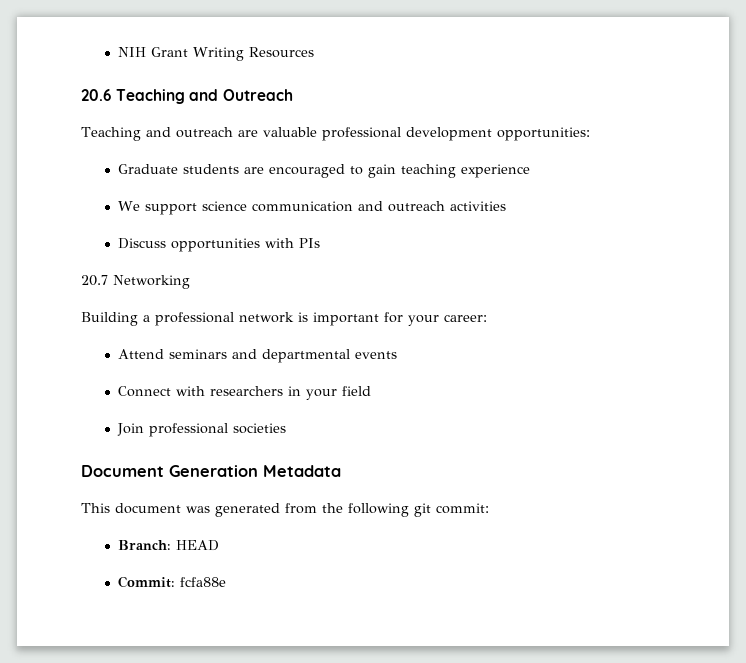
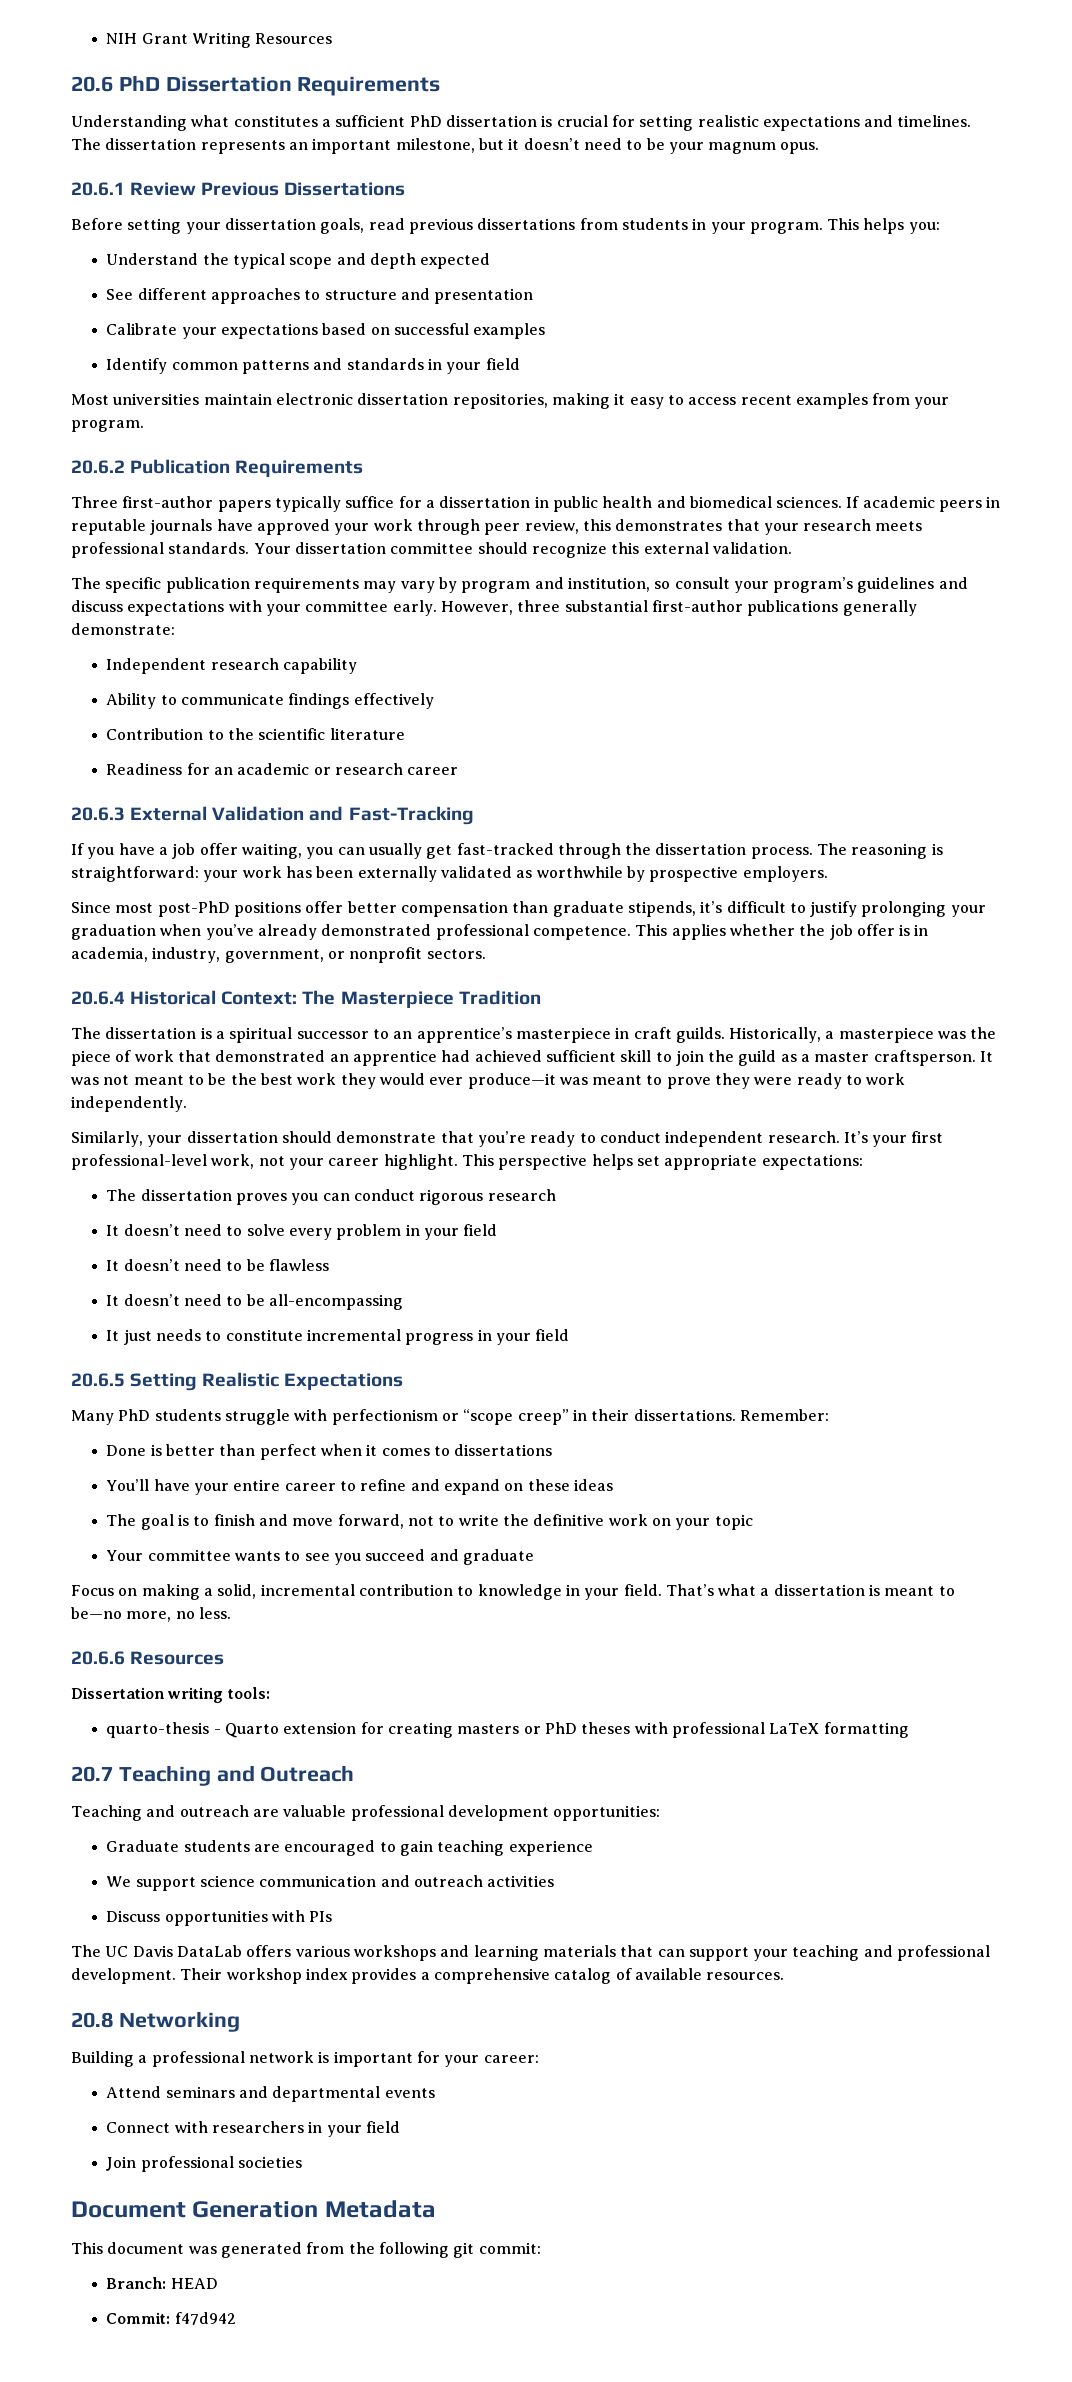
(112, 95) none -> [118,75,441,96] [71,115,972,131] [71,138,820,154] [71,182,406,196] [71,218,940,234] [106,253,491,269] [106,288,534,304] [106,323,546,339] [106,358,520,374] [71,393,950,409] [71,420,144,432] [71,459,364,477] [71,496,1001,512] [71,519,923,535] [71,542,792,558] [71,577,968,593] [71,600,917,616] [71,623,175,635] [106,658,358,674] [106,693,434,709] [106,728,405,740] [106,763,459,775] [71,806,474,825] [71,843,943,859] [71,866,828,882] [71,901,986,917] [71,924,929,940] [71,947,486,963] [71,990,541,1008] [71,1027,997,1043] [71,1050,994,1066] [71,1073,906,1089] [71,1096,187,1112] [71,1131,944,1147] [71,1154,863,1170] [106,1189,556,1205] [106,1224,498,1240] [106,1259,330,1271] [106,1294,404,1310] [106,1329,570,1345] [71,1372,404,1391] [71,1409,829,1425] [106,1444,553,1460] [106,1479,613,1495] [106,1514,753,1530] [106,1549,535,1565] [71,1584,955,1600] [71,1607,231,1622] [71,1651,225,1665] [71,1687,270,1703] [106,1722,909,1738] [71,1766,113,1782] PhD Dissertation Requirements // Understanding what constitutes a sufficient PhD dissertation is crucial for setting realistic expectations and timelines. The dissertation represents an important milestone, but it doesn’t need to be your magnum opus. // 20.6.1 Review Previous Dissertations // Before setting your dissertation goals, read previous dissertations from students in your program. This helps you: // Understand the typical scope and depth expected // See different approaches to structure and presentation // Calibrate your expectations based on successful examples // Identify common patterns and standards in your field // Most universities maintain electronic dissertation repositories, making it easy to access recent examples from your program. // 20.6.2 Publication Requirements // Three first-author papers typically suffice for a dissertation in public health and biomedical sciences. If academic peers in reputable journals have approved your work through peer review, this demonstrates that your research meets professional standards. Your dissertation committee should recognize this external validation. // The specific publication requirements may vary by program and institution, so consult your program’s guidelines and discuss expectations with your committee early. However, three substantial first-author publications generally demonstrate: // Independent research capability // Ability to communicate findings effectively // Contribution to the scientific literature // Readiness for an academic or research career // 20.6.3 External Validation and Fast-Tracking // If you have a job offer waiting, you can usually get fast-tracked through the dissertation process. The reasoning is straightforward: your work has been externally validated as worthwhile by prospective employers. // Since most post-PhD positions offer better compensation than graduate stipends, it’s difficult to justify prolonging your graduation when you’ve already demonstrated professional competence. This applies whether the job offer is in academia, industry, government, or nonprofit sectors. // 20.6.4 Historical Context: The Masterpiece Tradition // The dissertation is a spiritual successor to an apprentice’s masterpiece in craft guilds. Historically, a masterpiece was the piece of work that demonstrated an apprentice had achieved sufficient skill to join the guild as a master craftsperson. It was not meant to be the best work they would ever produce—it was meant to prove they were ready to work independently. // Similarly, your dissertation should demonstrate that you’re ready to conduct independent research. It’s your first professional-level work, not your career highlight. This perspective helps set appropriate expectations: // The dissertation proves you can conduct rigorous research // It doesn’t need to solve every problem in your field // It doesn’t need to be flawless // It doesn’t need to be all-encompassing // It just needs to constitute incremental progress in your field // 20.6.5 Setting Realistic Expectations // Many PhD students struggle with perfectionism or “scope creep” in their dissertations. Remember: // Done is better than perfect when it comes to dissertations // You’ll have your entire career to refine and expand on these ideas // The goal is to finish and move forward, not to write the definitive work on your topic // Your committee wants to see you succeed and graduate // Focus on making a solid, incremental contribution to knowledge in your field. That’s what a dissertation is meant to be—no more, no less. // 20.6.6 Resources // Dissertation writing tools: // quarto-thesis - Quarto extension for creating masters or PhD theses with professional LaTeX formatting // 20.7
[81,275,108,286] 20.7 -> [71,1945,991,1961] [71,1968,785,1984] [71,2012,113,2028] The UC Davis DataLab offers various workshops and learning materials that can support your teaching and professional development. Their workshop index provides a comprehensive catalog of available resources. // 20.8
[179,577,226,587] fcfa88e -> [174,2312,236,2325] f47d942

